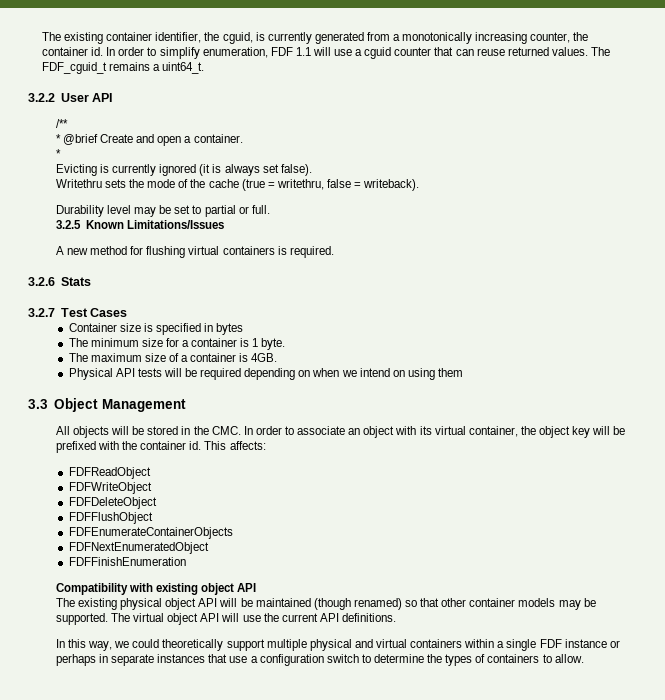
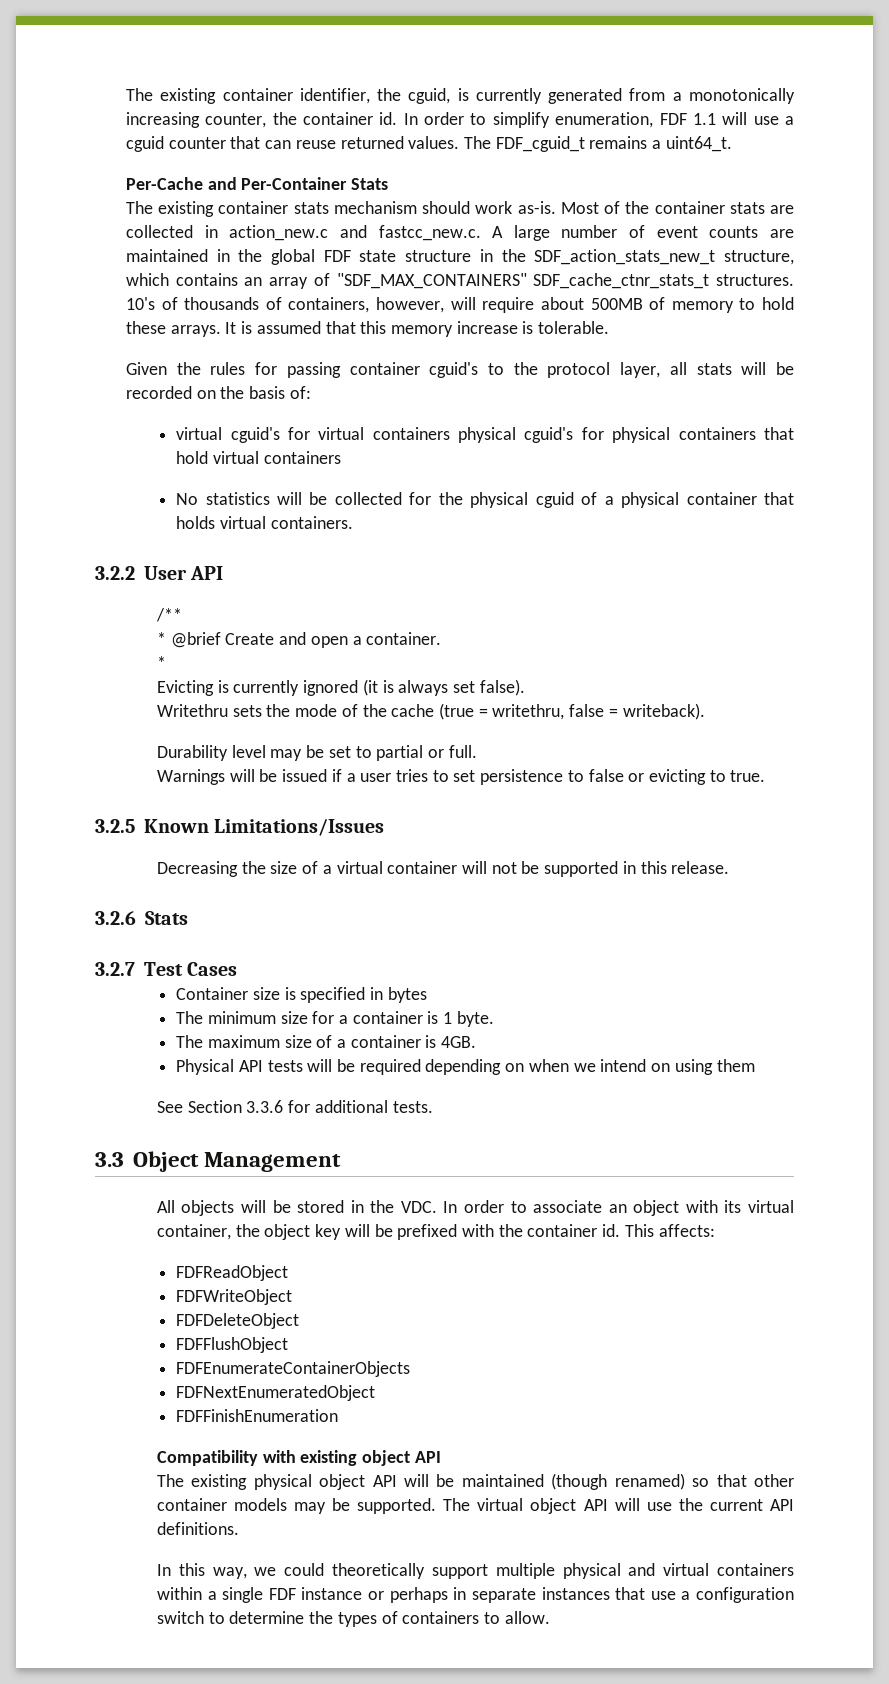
(205, 68) none -> [125,177,389,190] [125,201,795,217] [125,225,795,241] [125,249,795,265] [125,273,795,289] [125,297,795,313] [125,321,610,337] [125,362,794,378] [125,386,311,399] [176,427,794,443] [176,451,341,464] [176,492,795,508] [176,516,353,529] // Per-Cache and Per-Container Stats // The existing container stats mechanism should work as-is. Most of the container stats are collected in action_new.c and fastcc_new.c. A large number of event counts are maintained in the global FDF state structure in the SDF_action_stats_new_t structure, which contains an array of "SDF_MAX_CONTAINERS" SDF_cache_ctnr_stats_t structures. 10's of thousands of containers, however, will require about 500MB of memory to hold these arrays. It is assumed that this memory increase is tolerable. // Given the rules for passing container cguid's to the protocol layer, all stats will be recorded on the basis of: // virtual cguid's for virtual containers physical cguid's for physical containers that hold virtual containers // No statistics will be collected for the physical cguid of a physical container that holds virtual containers.
[55,220,224,229] [55,246,334,258] 3.2.5 Known Limitations/Issues // A new method for flushing virtual containers is required. -> [156,769,766,785] [95,819,385,836] [156,861,730,877] Warnings will be issued if a user tries to set persistence to false or evicting to true. // 3.2.5 Known Limitations/Issues // Decreasing the size of a virtual container will not be supported in this release.
(463, 372) none -> [156,1100,433,1113] // See Section 3.3.6 for additional tests.
[211,426,241,435] CMC. -> [400,1201,437,1213] VDC.

